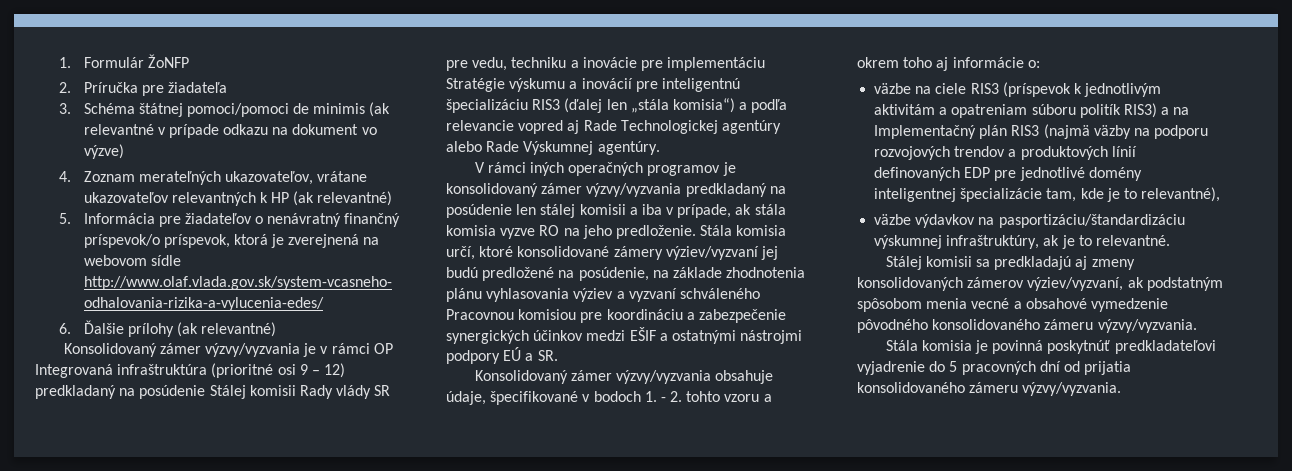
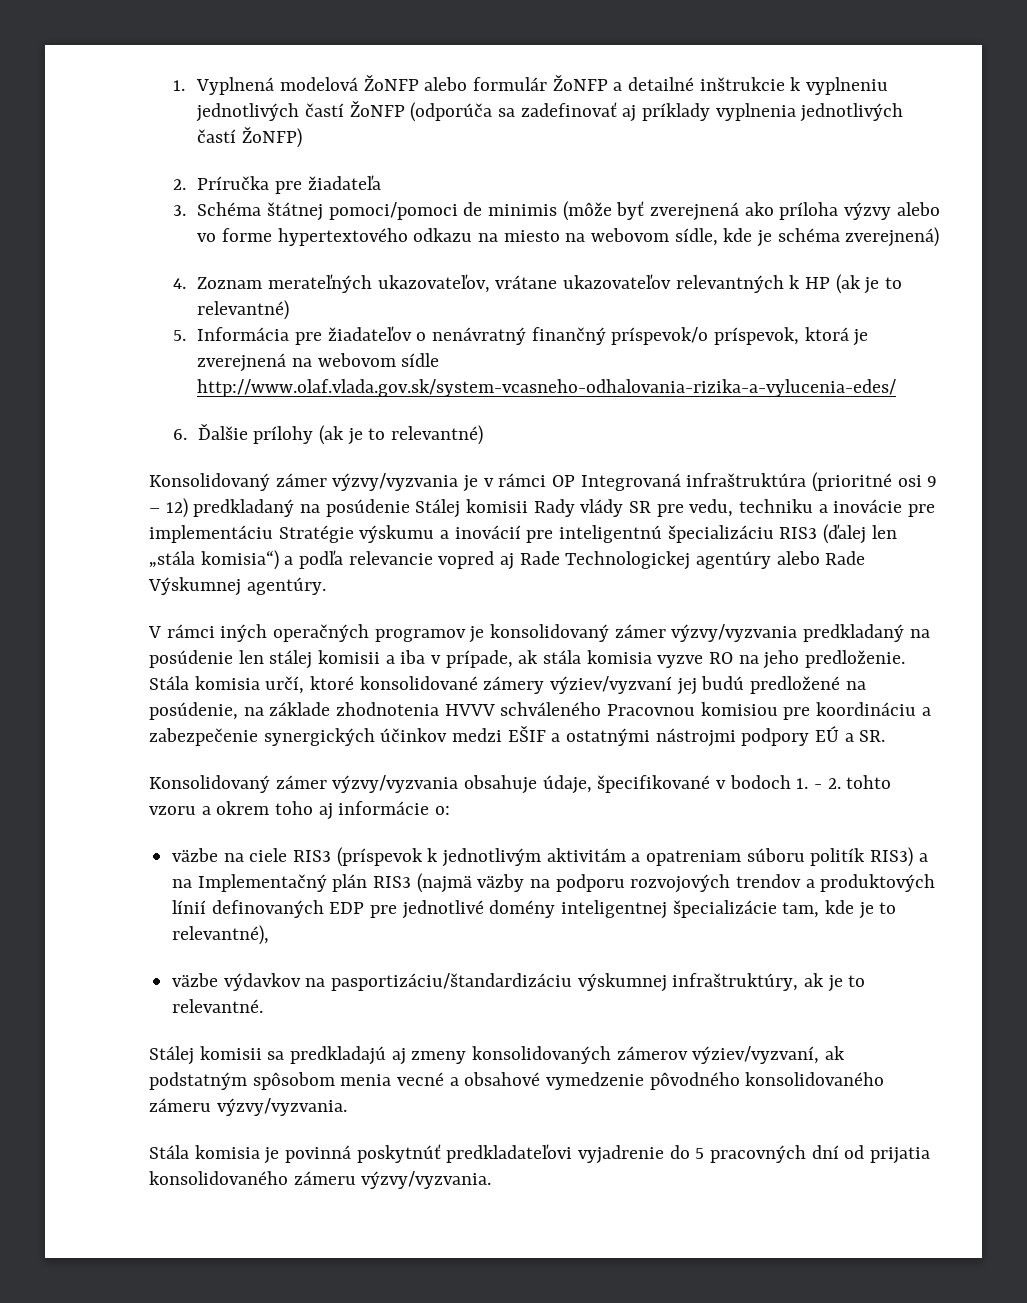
[59,54,189,68] 1. Formulár ŽoNFP -> [173,75,888,95] [196,101,904,122] [197,127,302,148] 1. Vyplnená modelová ŽoNFP alebo formulár ŽoNFP a detailné inštrukcie k vyplneniu jednotlivých častí ŽoNFP (odporúča sa zadefinovať aj príklady vyplnenia jednotlivých častí ŽoNFP)
[369,102,391,117] [83,124,377,138] [83,144,124,159] (ak relevantné v prípade odkazu na dokument vo výzve) -> [562,201,940,221] [197,227,940,247] (môže byť zverejnená ako príloha výzvy alebo vo forme hypertextového odkazu na miesto na webovom sídle, kde je schéma zverejnená)
(315, 198) none -> [864,277,902,294] je to
(198, 329) none -> [347,428,386,445] je to
[446,288,677,302] plánu vyhlasovania výziev a vyzvaní -> [444,704,495,716] HVVV

